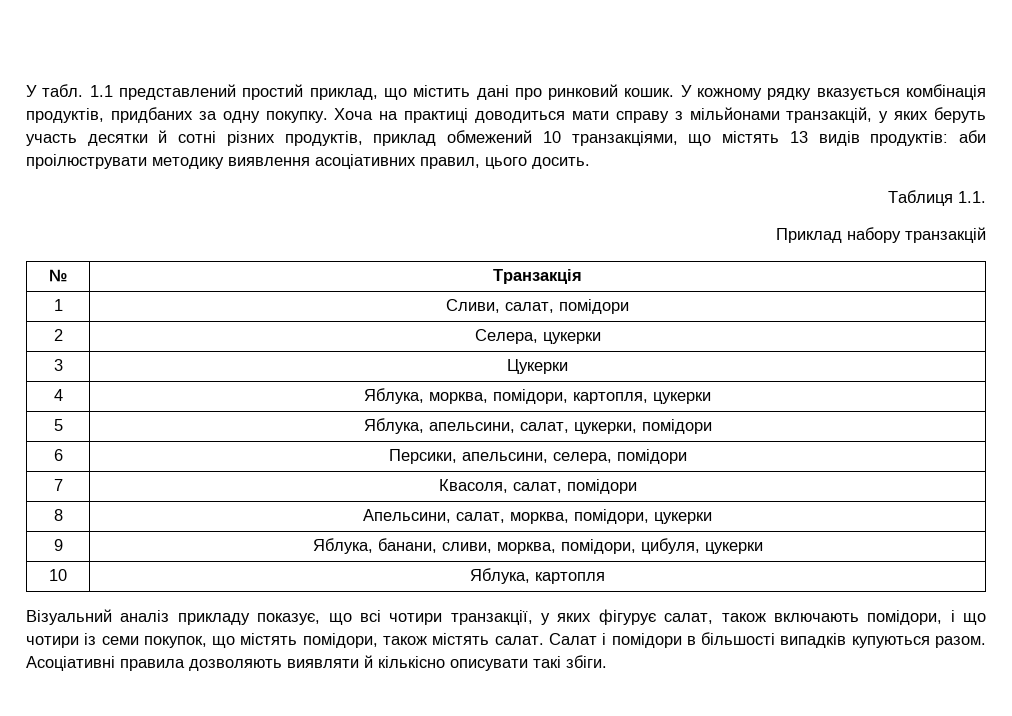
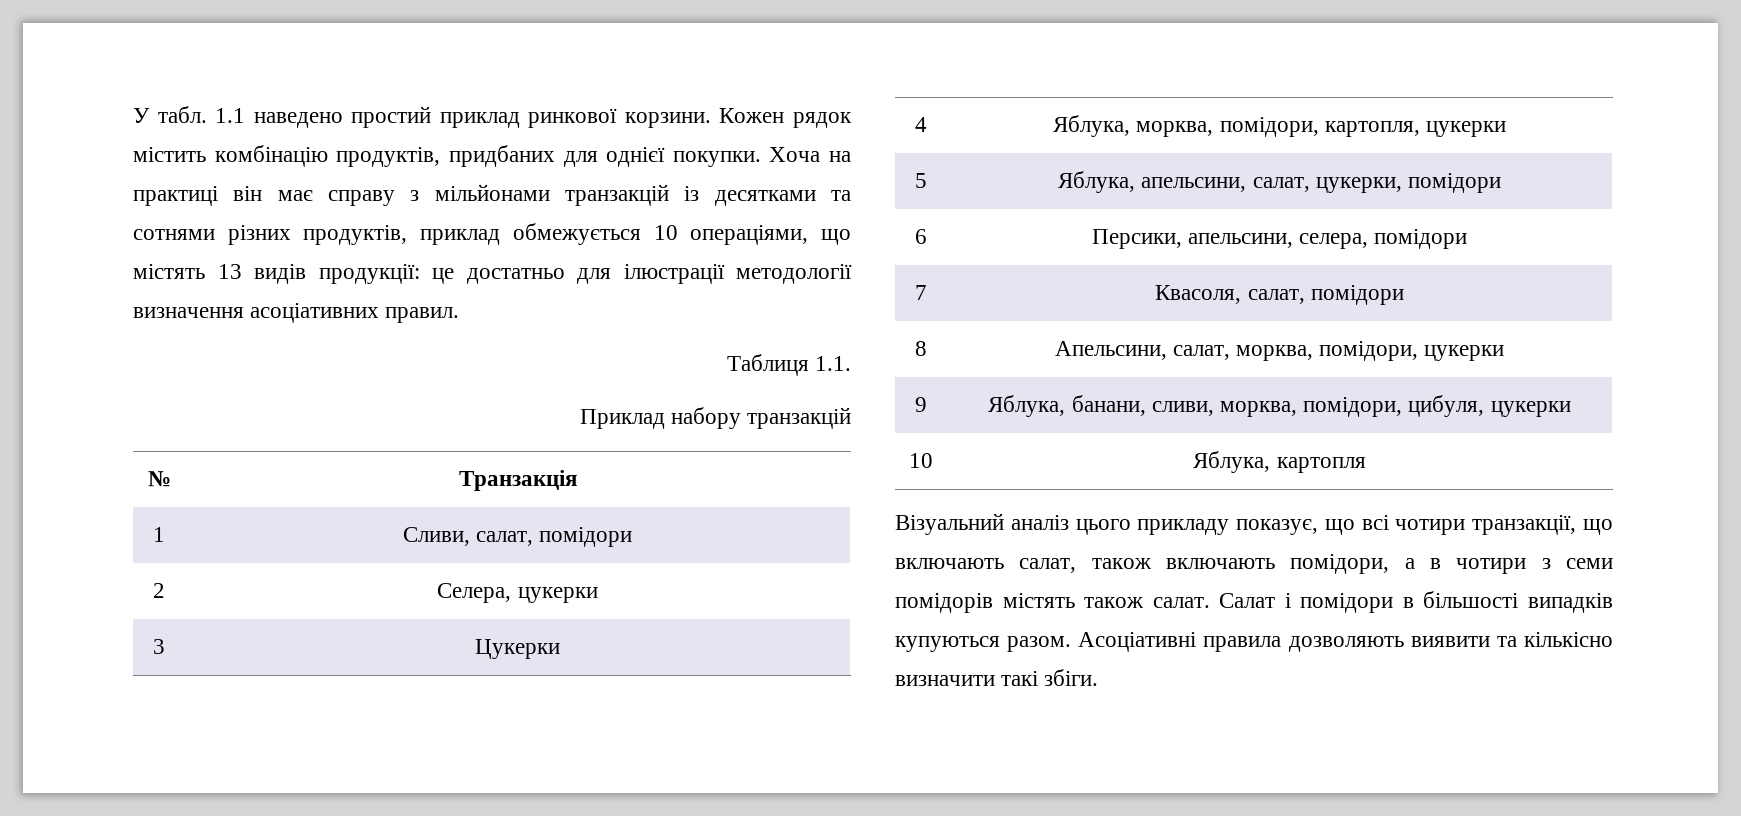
[118,84,986,100] [26,107,328,123] представлений простий приклад, що містить дані про ринковий кошик. У кожному рядку вказується комбінація продуктів, придбаних за одну покупку. -> [253,106,852,128] [133,145,761,167] наведено простий приклад ринкової корзини. Кожен рядок містить комбінацію продуктів, придбаних для однієї покупки.
[475,111,609,123] доводиться мати -> [233,186,313,201] він має
[786,107,986,123] [26,130,987,146] [26,154,590,169] транзакцій, у яких беруть участь десятки й сотні різних продуктів, приклад обмежений 10 транзакціями, що містять 13 видів продуктів: аби проілюструвати методику виявлення асоціативних правил, цього досить. -> [565,184,852,206] [133,223,851,245] [133,264,852,284] [133,303,460,323] транзакцій із десятками та сотнями різних продуктів, приклад обмежується 10 операціями, що містять 13 видів продукції: це достатньо для ілюстрації методології визначення асоціативних правил.
(170, 616) none -> [1075,519,1131,535] цього
[541,609,656,625] у яких фігурує -> [1582,519,1613,535] [895,558,1004,569] що включають
[950,610,986,625] [26,633,490,648] і що чотири із семи покупок, що містять помідори, також містять -> [1404,558,1613,574] [895,593,1144,613] а в чотири з семи помідорів містять також
[287,655,528,671] виявляти й кількісно описувати -> [1410,632,1613,647] [895,675,995,686] виявити та кількісно визначити

